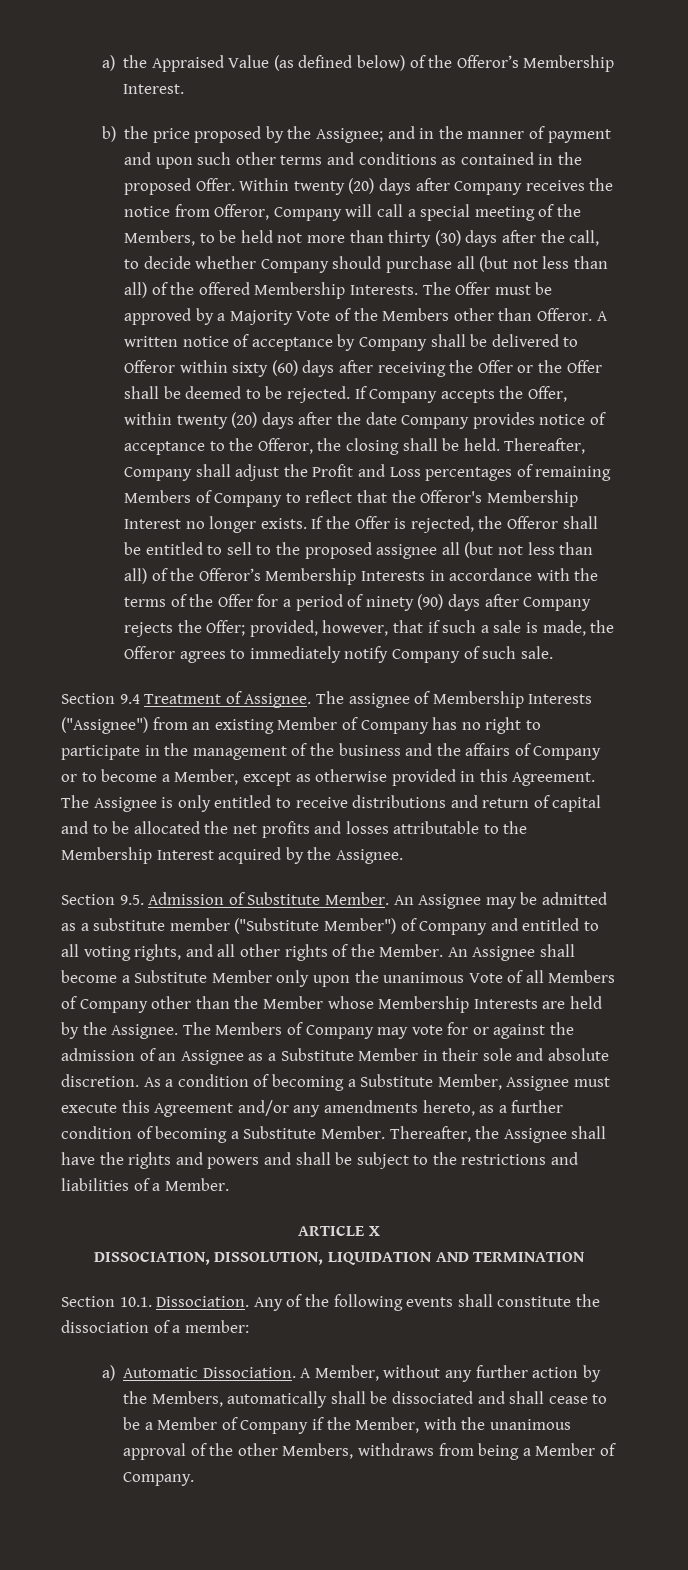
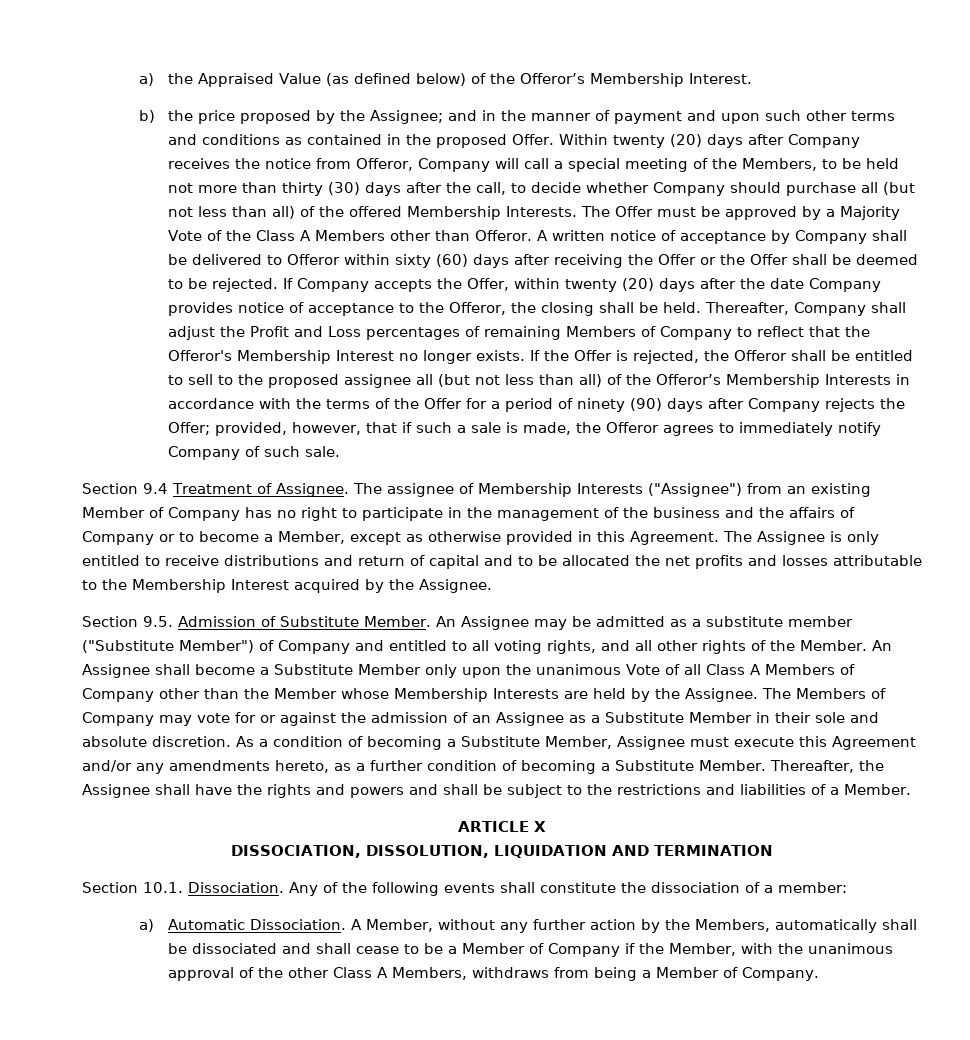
(378, 314) none -> [255,230,311,241] Class A
(544, 976) none -> [705,664,761,675] Class A
(278, 1449) none -> [332,967,388,978] Class A

